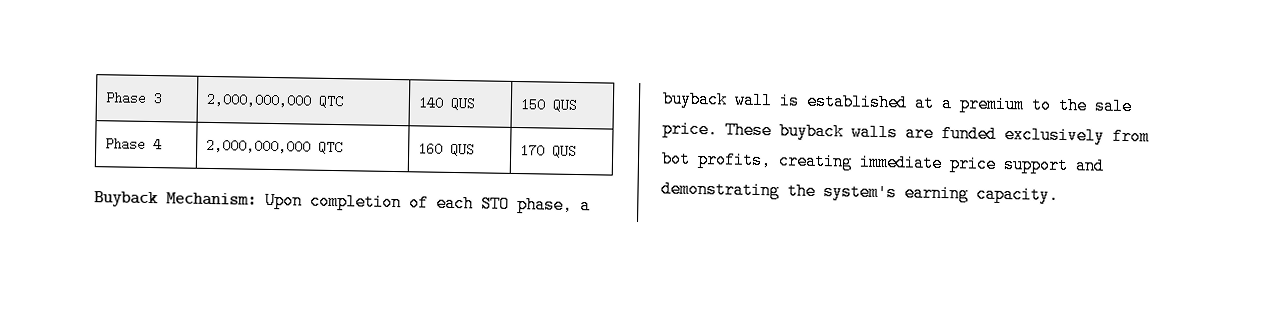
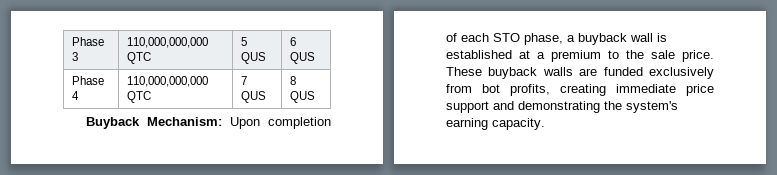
[205,92,344,109] [417,96,476,111] [519,98,546,112] 2,000,000,000 QTC | 140 QUS | 150 -> [126,37,208,48] [126,52,151,64] [240,37,247,46] [240,52,266,64] [289,37,296,46] 110,000,000,000 QTC | 5 QUS | 6
[205,138,343,155] [417,142,475,157] [519,144,545,158] 2,000,000,000 QTC | 160 QUS | 170 -> [126,76,208,87] [126,91,151,103] [240,76,247,85] [240,91,266,103] [289,76,296,85] 110,000,000,000 QTC | 7 QUS | 8

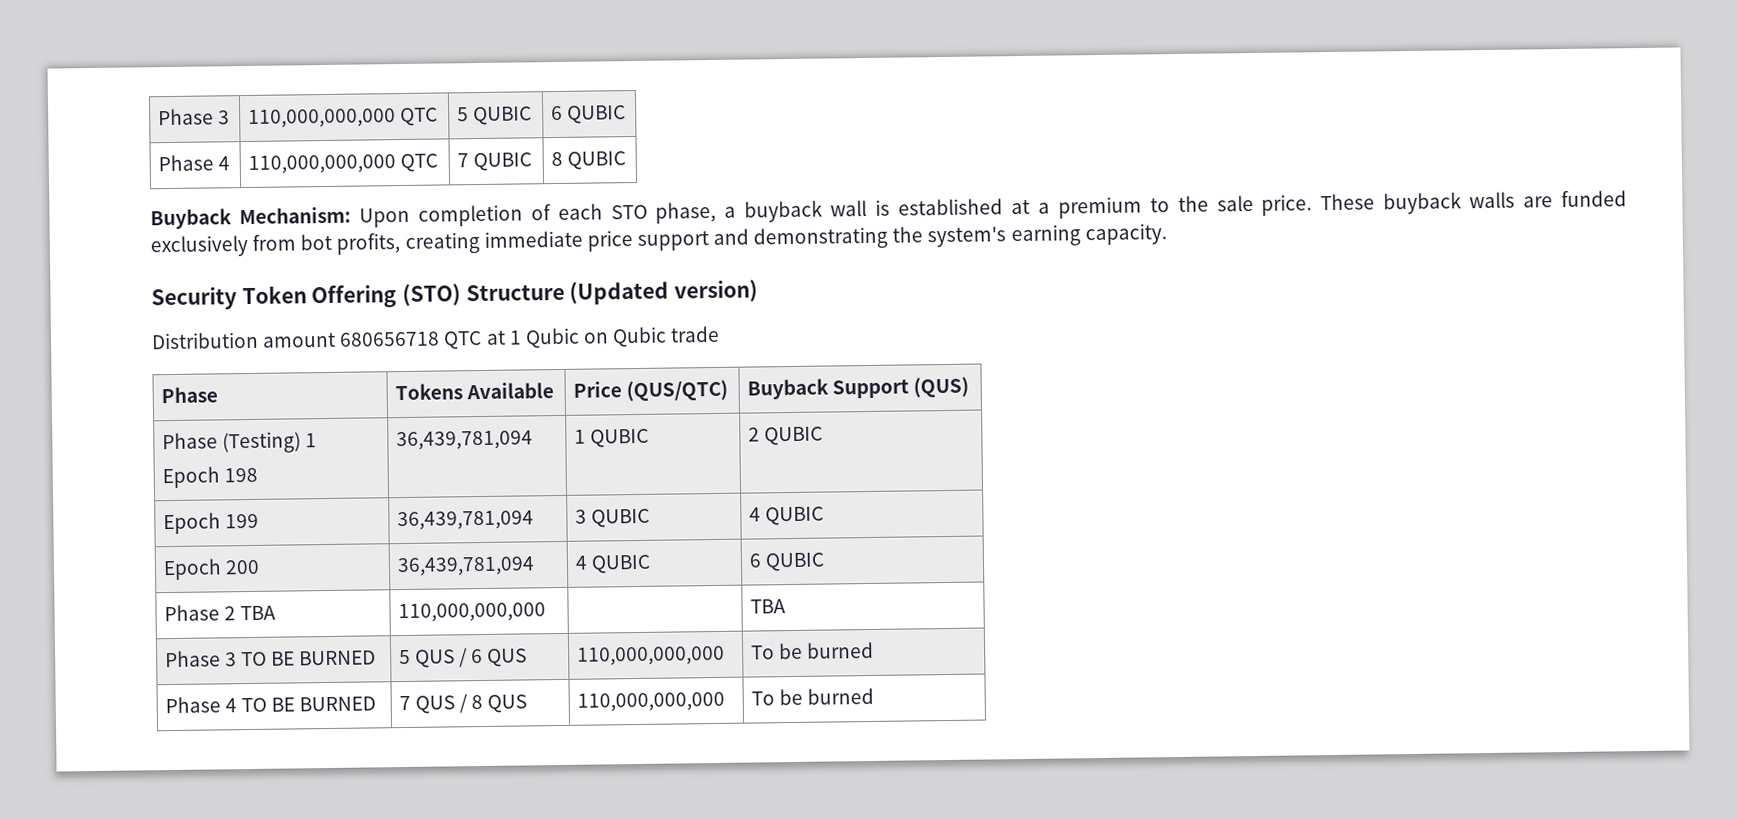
[240,52,266,64] [289,37,296,46] [289,52,315,64] QUS | 6 QUS -> [472,106,532,126] [550,105,626,124] QUBIC | 6 QUBIC
[240,91,266,103] [289,76,296,85] [289,91,315,103] QUS | 8 QUS -> [472,152,532,172] [550,151,626,170] QUBIC | 8 QUBIC
(545, 124) none -> [151,279,759,311] [151,325,721,350] [160,386,218,404] [394,382,554,401] [572,379,728,402] [746,376,969,400] [161,431,317,454] [161,466,258,489] [395,430,533,451] [573,428,649,448] [747,426,823,446] [162,512,259,535] [396,510,534,531] [574,508,650,528] [748,506,824,526] [162,558,260,581] [396,556,535,577] [574,554,651,574] [748,552,825,572] [163,604,276,622] [397,602,546,623] [749,599,786,614] [164,650,377,668] [398,648,528,668] [576,645,725,666] [750,641,874,660] [164,696,377,714] [398,694,528,714] [576,691,725,712] [750,687,874,706] // Security Token Offering (STO) Structure (Updated version) // Distribution amount 680656718 QTC at 1 Qubic on Qubic trade // Phase | Tokens Available | Price (QUS/QTC) | Buyback Support (QUS) // Phase (Testing) 1 // Epoch 198 | 36,439,781,094 | 1 QUBIC | 2 QUBIC // Epoch 199 | 36,439,781,094 | 3 QUBIC | 4 QUBIC // Epoch 200 | 36,439,781,094 | 4 QUBIC | 6 QUBIC // Phase 2 TBA | 110,000,000,000 | | TBA // Phase 3 TO BE BURNED | 5 QUS / 6 QUS | 110,000,000,000 | To be burned // Phase 4 TO BE BURNED | 7 QUS / 8 QUS | 110,000,000,000 | To be burned

